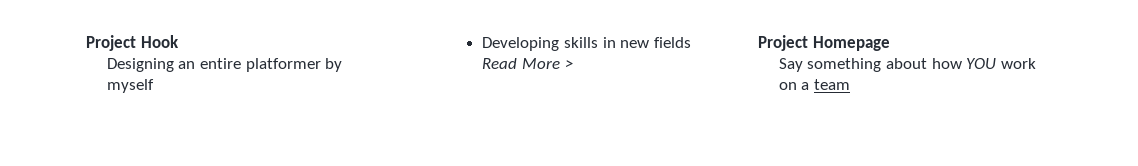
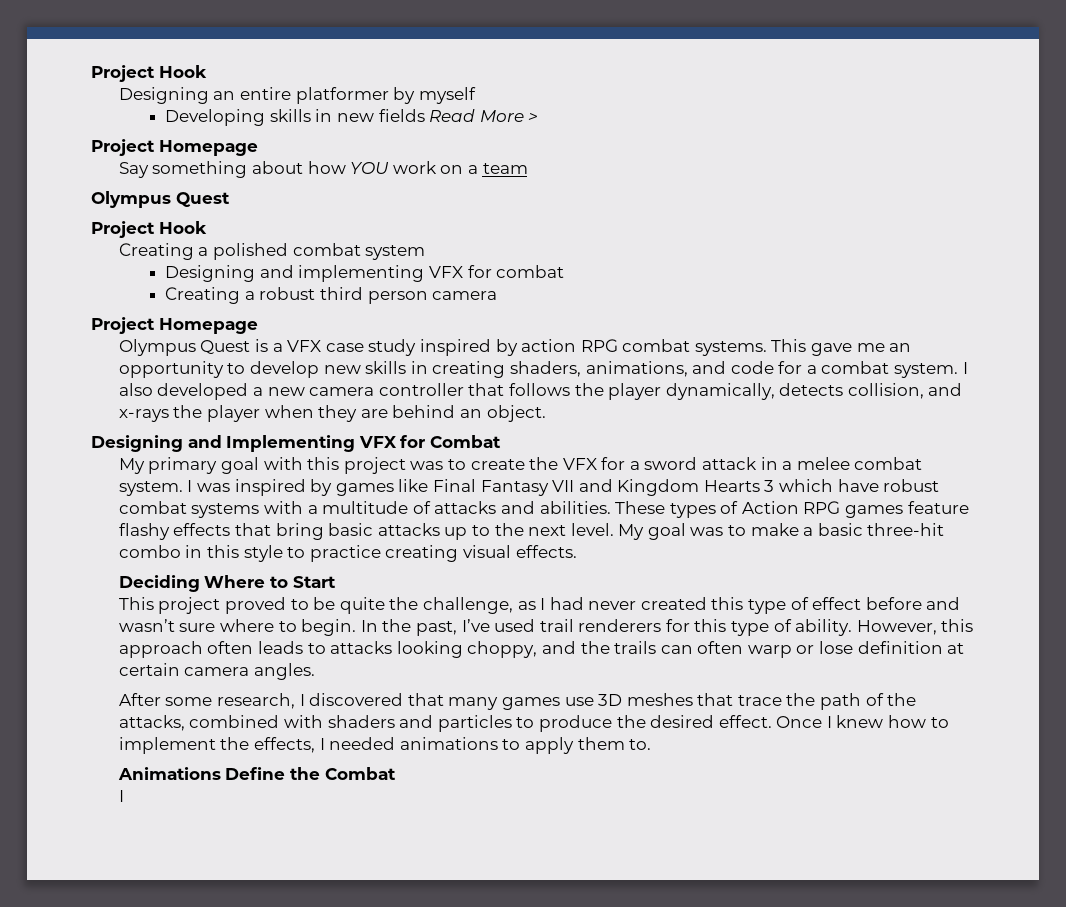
(851, 84) none -> [91,191,230,208] [91,221,207,238] [118,243,426,260] [165,265,565,282] [165,287,498,304] [91,317,258,334] [118,339,912,356] [118,361,968,378] [118,383,963,400] [118,405,546,422] [91,435,501,452] [118,457,923,474] [118,479,940,496] [118,501,969,518] [118,523,945,540] [118,545,577,562] [118,575,336,592] [118,597,961,614] [118,619,974,636] [118,641,965,658] [118,663,315,680] [118,693,917,710] [118,715,949,732] [118,737,652,754] [117,767,396,780] [118,790,124,802] // Olympus Quest // Project Hook // Creating a polished combat system // Designing and implementing VFX for combat // Creating a robust third person camera // Project Homepage // Olympus Quest is a VFX case study inspired by action RPG combat systems. This gave me an opportunity to develop new skills in creating shaders, animations, and code for a combat system. I also developed a new camera controller that follows the player dynamically, detects collision, and x-rays the player when they are behind an object. // Designing and Implementing VFX for Combat // My primary goal with this project was to create the VFX for a sword attack in a melee combat system. I was inspired by games like Final Fantasy VII and Kingdom Hearts 3 which have robust combat systems with a multitude of attacks and abilities. These types of Action RPG games feature flashy effects that bring basic attacks up to the next level. My goal was to make a basic three-hit combo in this style to practice creating visual effects. // Deciding Where to Start // This project proved to be quite the challenge, as I had never created this type of effect before and wasn’t sure where to begin. In the past, I’ve used trail renderers for this type of ability. However, this approach often leads to attacks looking choppy, and the trails can often warp or lose definition at certain camera angles. // After some research, I discovered that many games use 3D meshes that trace the path of the attacks, combined with shaders and particles to produce the desired effect. Once I knew how to implement the effects, I needed animations to apply them to. // Animations Define the Combat // I

